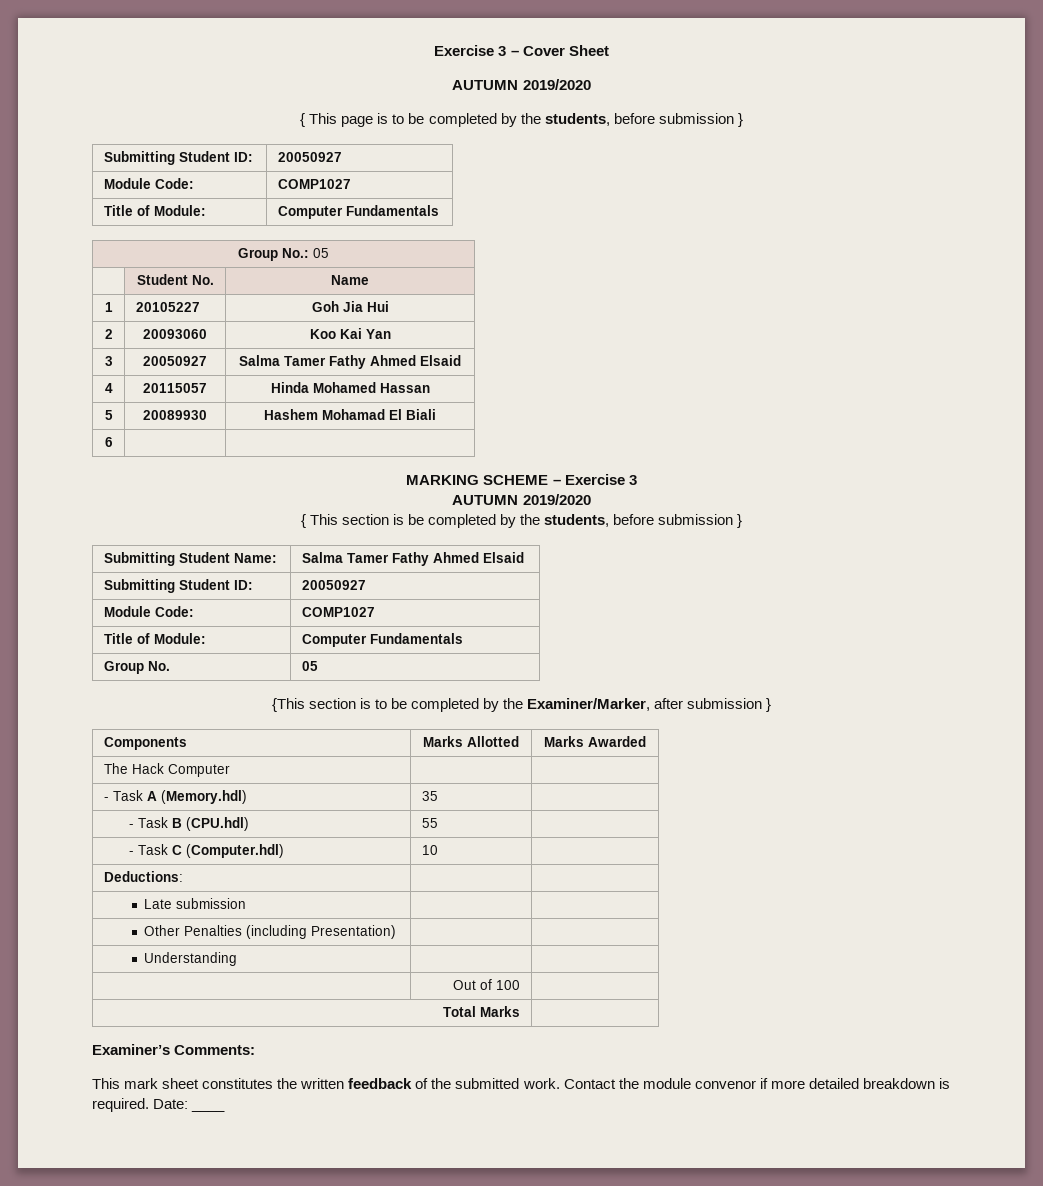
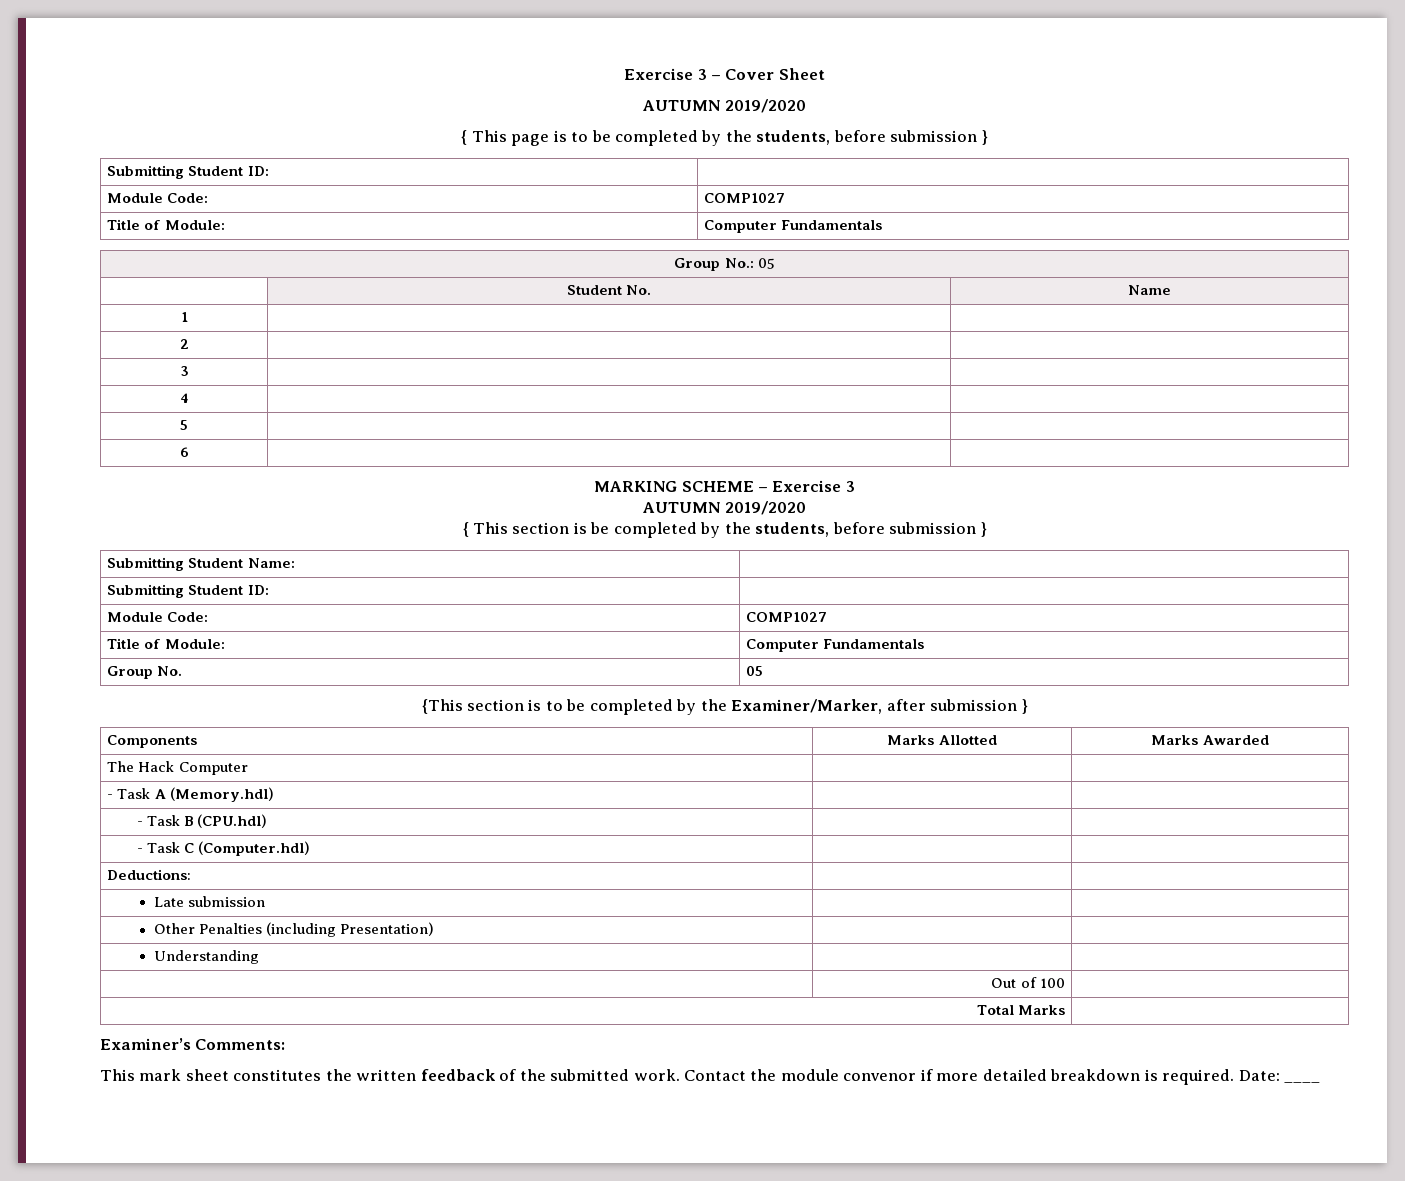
[277,152,342,162] 20050927 -> (269, 171) none
[135,302,200,312] [311,301,389,312] [104,329,113,339] [143,329,207,339] [309,328,391,339] [104,356,113,366] [143,356,207,366] [239,355,461,369] [104,383,113,393] [143,383,207,393] [270,382,430,393] [104,410,113,420] [143,410,207,420] [264,409,436,420] 20105227 | Goh Jia Hui // 2 | 20093060 | Koo Kai Yan // 3 | 20050927 | Salma Tamer Fathy Ahmed Elsaid // 4 | 20115057 | Hinda Mohamed Hassan // 5 | 20089930 | Hashem Mohamad El Biali -> [179,339,189,349] [179,366,189,376] [180,393,188,403] [180,420,188,430] | // 2 | | // 3 | | // 4 | | // 5 | |
[301,552,524,566] [103,579,253,593] [301,580,366,590] Salma Tamer Fathy Ahmed Elsaid // Submitting Student ID: | 20050927 -> [107,584,269,598] // Submitting Student ID: |
[421,791,438,801] 35 -> (274, 794) none
[421,818,438,828] 55 -> (268, 821) none
[421,845,438,855] 10 -> (311, 848) none

